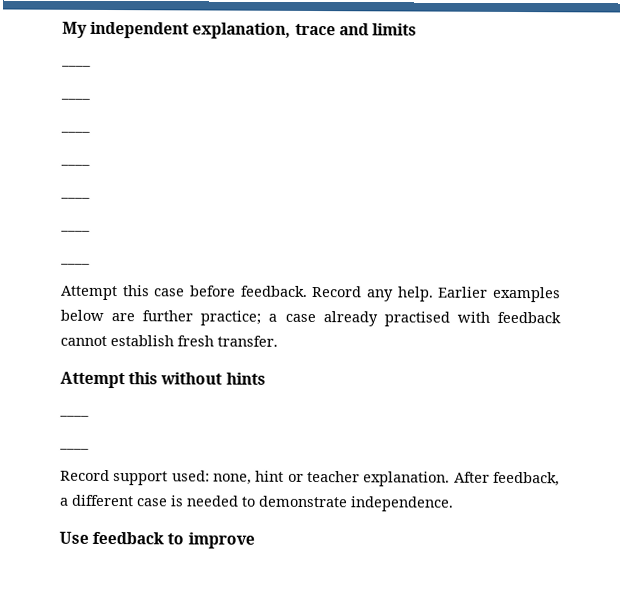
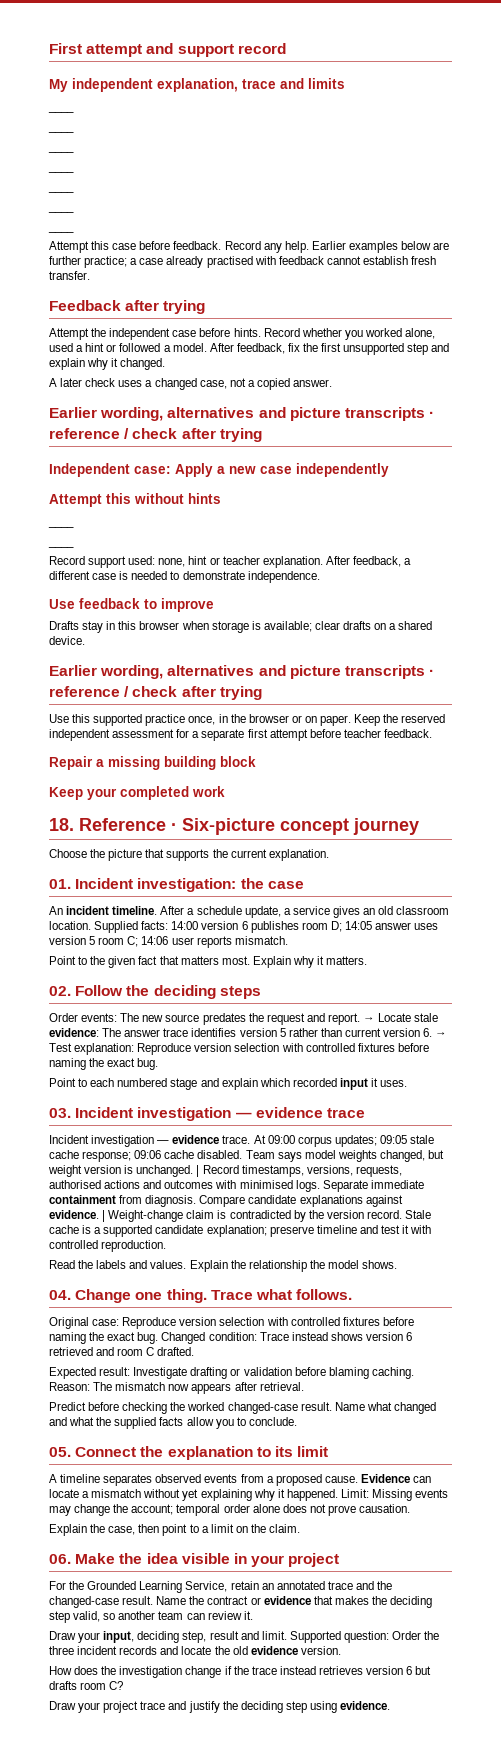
(62, 29) none -> [49,43,286,57] First attempt and support record //
(278, 341) none -> [49,300,206,314] [49,328,436,340] [49,343,450,355] [49,358,166,370] [49,378,333,390] [49,407,435,421] [49,428,262,442] [49,463,389,477] // Feedback after trying // Attempt the independent case before hints. Record whether you worked alone, used a hint or followed a model. After feedback, fix the first unsupported step and explain why it changed. // A later check uses a changed case, not a copied answer. // Earlier wording, alternatives and picture transcripts · reference / check after trying // Independent case: Apply a new case independently
(255, 540) none -> [49,621,433,633] [49,636,85,645] [49,665,435,679] [49,686,262,700] [49,714,446,726] [49,729,432,741] [49,756,256,770] [49,786,225,800] [49,818,419,835] [49,849,329,861] [49,878,304,892] [49,906,450,918] [49,921,439,933] [49,936,288,948] [49,956,368,968] [49,985,261,999] [49,1013,439,1025] [49,1028,448,1037] [49,1043,429,1055] [49,1058,159,1070] [49,1078,408,1090] [49,1107,365,1121] [49,1135,435,1147] [49,1150,445,1162] [48,1165,402,1177] [49,1180,424,1192] [49,1195,403,1207] [49,1210,432,1222] [49,1225,432,1237] [49,1240,167,1252] [49,1260,398,1272] [49,1289,353,1303] [49,1317,414,1329] [49,1332,413,1344] [49,1347,195,1356] [49,1367,414,1379] [49,1382,304,1394] [49,1402,436,1414] [49,1417,297,1429] [49,1446,329,1460] [49,1474,432,1486] [49,1489,449,1501] [49,1504,411,1516] [49,1524,301,1536] [49,1553,340,1567] [49,1581,393,1593] [49,1596,433,1608] [49,1611,253,1623] [49,1631,440,1643] [49,1646,341,1655] [49,1666,432,1678] [49,1681,124,1690] [49,1701,391,1713] // Drafts stay in this browser when storage is available; clear drafts on a shared device. // Earlier wording, alternatives and picture transcripts · reference / check after trying // Use this supported practice once, in the browser or on paper. Keep the reserved independent assessment for a separate first attempt before teacher feedback. // Repair a missing building block // Keep your completed work // 18. Reference · Six-picture concept journey // Choose the picture that supports the current explanation. // 01. Incident investigation: the case // An incident timeline. After a schedule update, a service gives an old classroom location. Supplied facts: 14:00 version 6 publishes room D; 14:05 answer uses version 5 room C; 14:06 user reports mismatch. // Point to the given fact that matters most. Explain why it matters. // 02. Follow the deciding steps // Order events: The new source predates the request and report. → Locate stale evidence: The answer trace identifies version 5 rather than current version 6. → Test explanation: Reproduce version selection with controlled fixtures before naming the exact bug. // Point to each numbered stage and explain which recorded input it uses. // 03. Incident investigation — evidence trace // Incident investigation — evidence trace. At 09:00 corpus updates; 09:05 stale cache response; 09:06 cache disabled. Team says model weights changed, but weight version is unchanged. | Record timestamps, versions, requests, authorised actions and outcomes with minimised logs. Separate immediate containment from diagnosis. Compare candidate explanations against evidence. | Weight-change claim is contradicted by the version record. Stale cache is a supported candidate explanation; preserve timeline and test it with controlled reproduction. // Read the labels and values. Explain the relationship the model shows. // 04. Change one thing. Trace what follows. // Original case: Reproduce version selection with controlled fixtures before naming the exact bug. Changed condition: Trace instead shows version 6 retrieved and room C drafted. // Expected result: Investigate drafting or validation before blaming caching. Reason: The mismatch now appears after retrieval. // Predict before checking the worked changed-case result. Name what changed and what the supplied facts allow you to conclude. // 05. Connect the explanation to its limit // A timeline separates observed events from a proposed cause. Evidence can locate a mismatch without yet explaining why it happened. Limit: Missing events may change the account; temporal order alone does not prove causation. // Explain the case, then point to a limit on the claim. // 06. Make the idea visible in your project // For the Grounded Learning Service, retain an annotated trace and the changed-case result. Name the contract or evidence that makes the deciding step valid, so another team can review it. // Draw your input, deciding step, result and limit. Supported question: Order the three incident records and locate the old evidence version. // How does the investigation change if the trace instead retrieves version 6 but drafts room C? // Draw your project trace and justify the deciding step using evidence.

